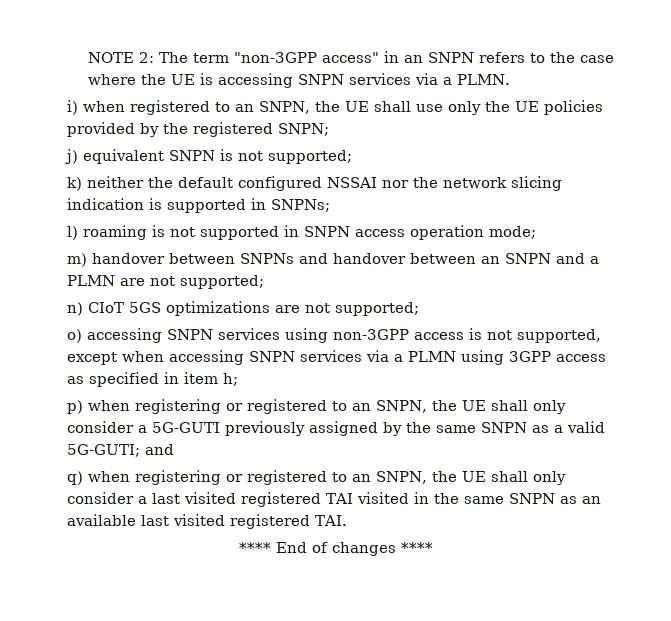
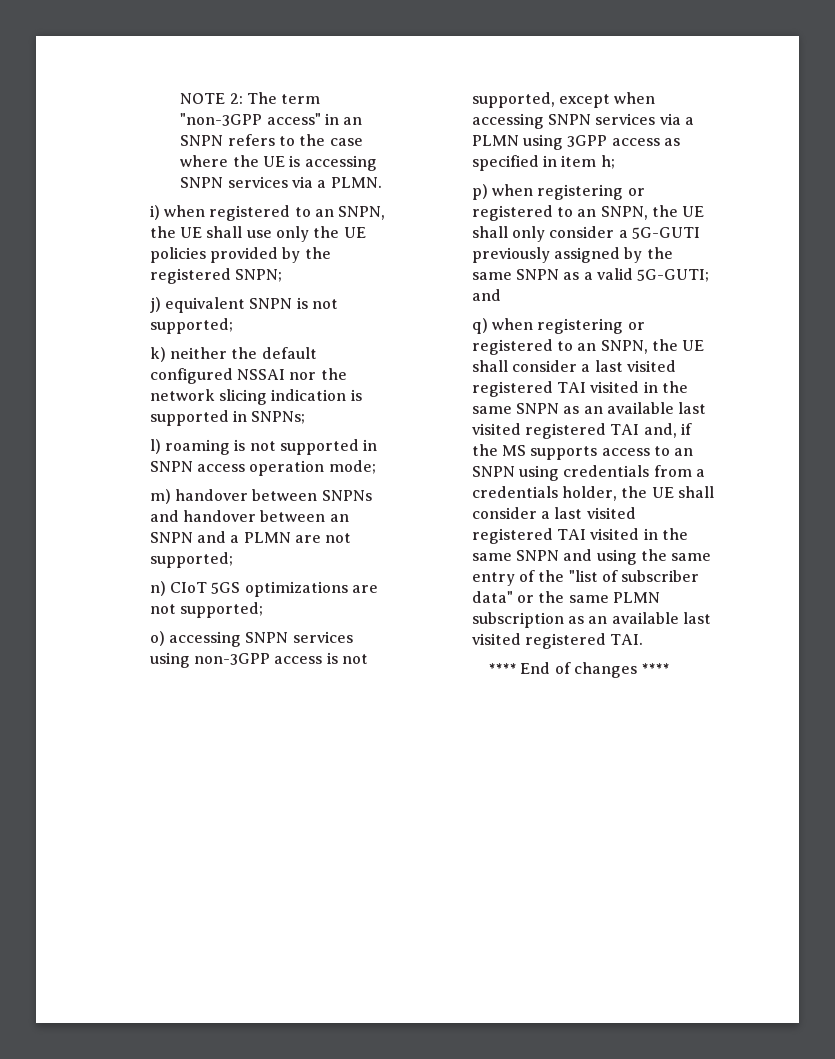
[533,471,567,485] only -> (508, 366) none
(311, 521) none -> [610,423,692,438] [471,444,694,460] [471,465,705,481] [471,486,714,501] [471,507,636,519] [471,528,688,544] [471,549,712,565] [471,570,700,586] [471,591,660,603] [471,612,711,628] [471,633,606,649] TAI and, if the MS supports access to an SNPN using credentials from a credentials holder, the UE shall consider a last visited registered TAI visited in the same SNPN and using the same entry of the "list of subscriber data" or the same PLMN subscription as an available last visited registered

